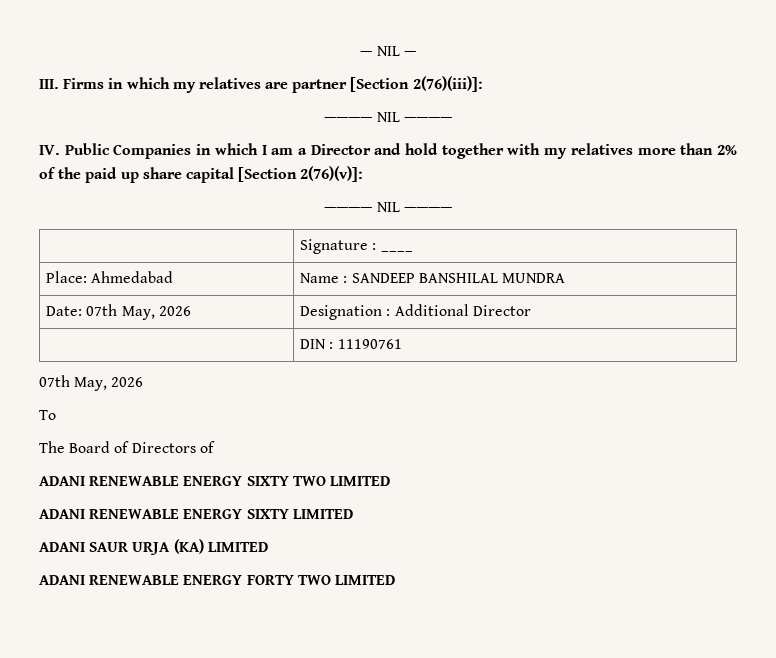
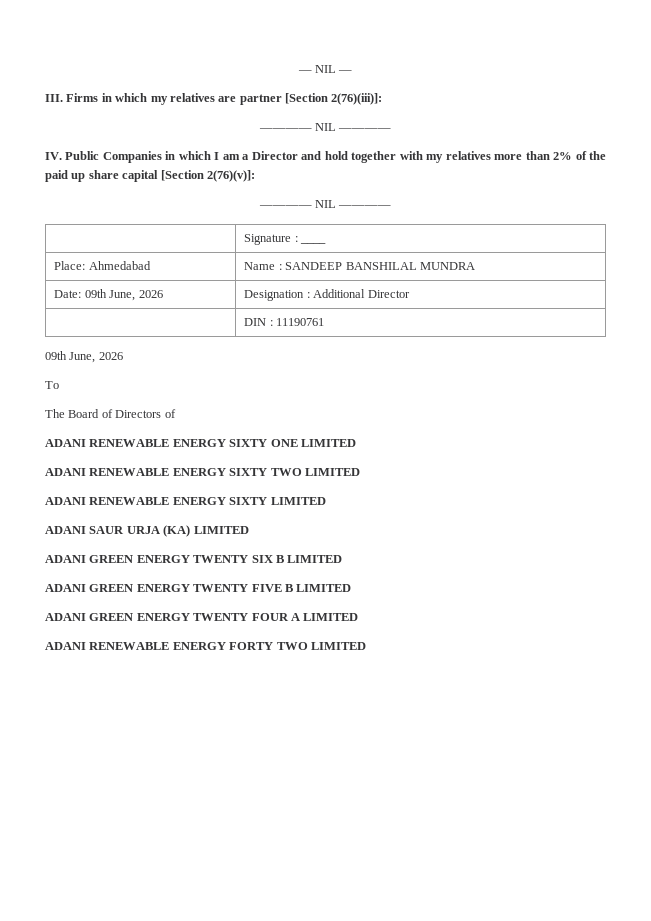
[86,304,155,320] 07th May, -> [84,289,136,301] 09th June,
[39,375,108,391] 07th May, -> [45,351,96,363] 09th June,
(215, 447) none -> [45,439,356,447] // ADANI RENEWABLE ENERGY SIXTY ONE LIMITED
(268, 547) none -> [45,555,343,563] [45,584,352,592] [45,613,359,621] // ADANI GREEN ENERGY TWENTY SIX B LIMITED // ADANI GREEN ENERGY TWENTY FIVE B LIMITED // ADANI GREEN ENERGY TWENTY FOUR A LIMITED

